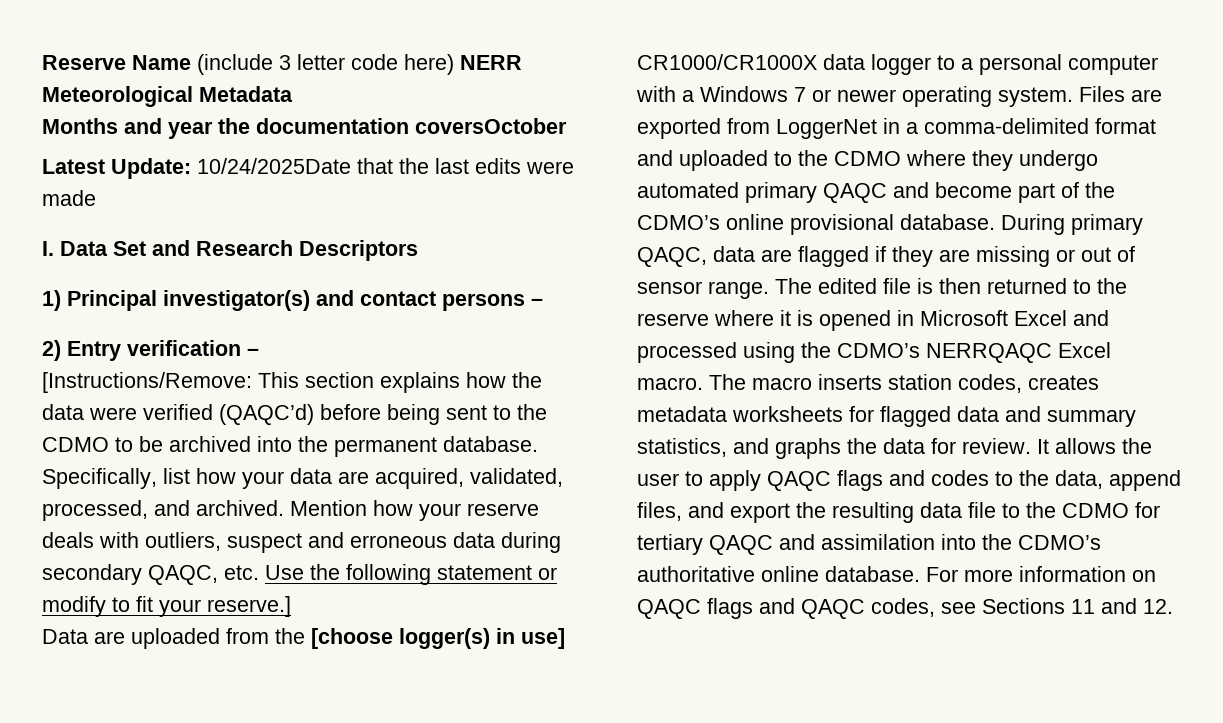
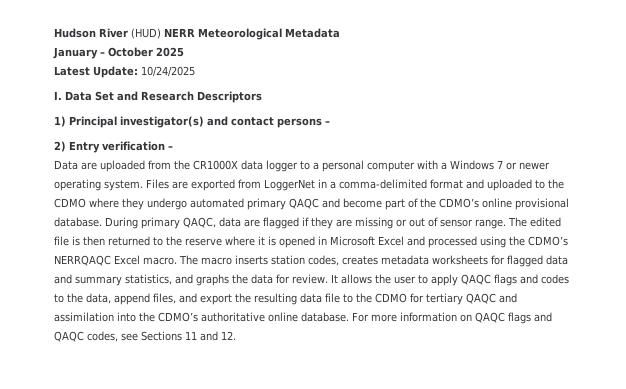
[42,54,522,75] [42,86,293,107] [42,118,567,139] [42,158,574,179] [42,190,96,206] Reserve Name (include 3 letter code here) NERR Meteorological Metadata // Months and year the documentation coversOctober // Latest Update: 10/24/2025Date that the last edits were made -> [54,28,340,40] [53,47,184,59] [54,66,195,78] Hudson River (HUD) NERR Meteorological Metadata // January – October 2025 // Latest Update: 10/24/2025
[42,372,542,393] [42,404,547,425] [42,436,538,457] [42,468,563,489] [42,500,539,521] [42,532,561,553] [42,564,557,585] [42,596,291,617] // [Instructions/Remove: This section explains how the data were verified (QAQC’d) before being sent to the CDMO to be archived into the permanent database. Specifically, list how your data are acquired, validated, processed, and archived. Mention how your reserve deals with outliers, suspect and erroneous data during secondary QAQC, etc. Use the following statement or modify to fit your reserve.] -> (173, 148) none
[311,628,565,649] [637,54,817,70] [choose logger(s) in use] CR1000/CR1000X -> [193,160,238,170] CR1000X

